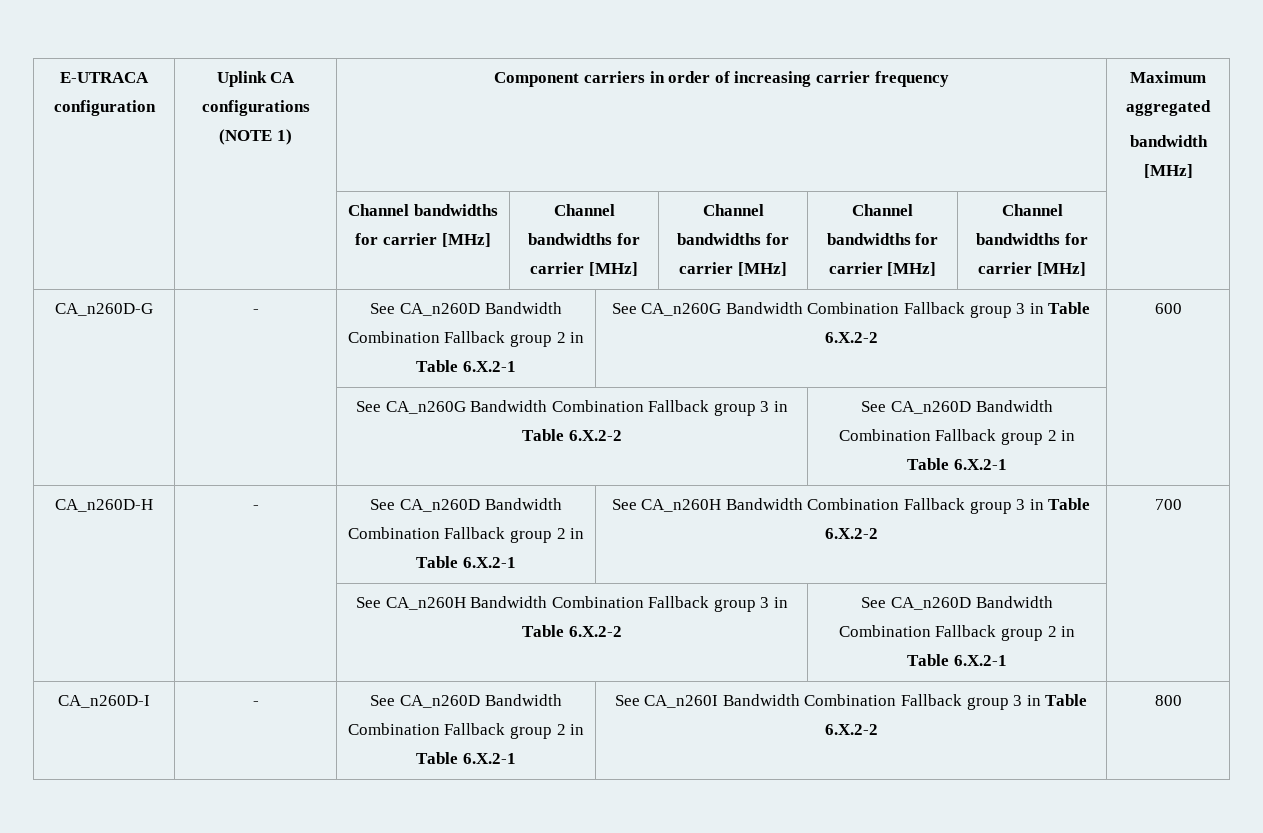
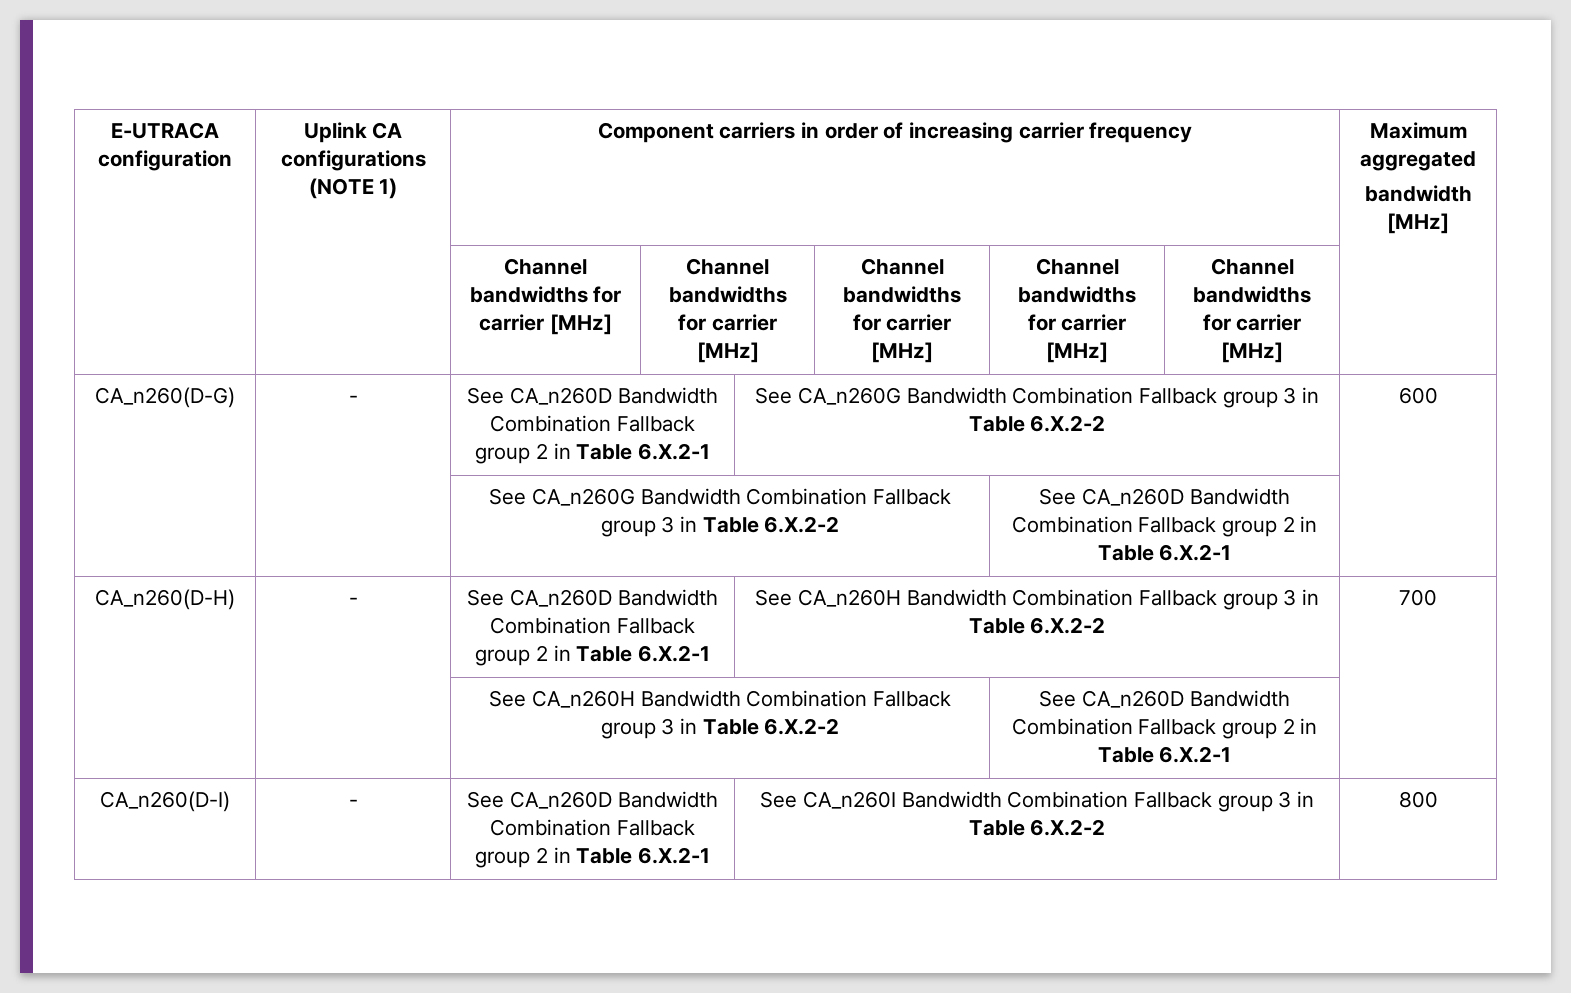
[55,303,153,316] CA_n260D-G -> [95,387,235,408] CA_n260(D-G)
[55,499,153,512] CA_n260D-H -> [95,589,235,610] CA_n260(D-H)
[58,695,150,708] CA_n260D-I -> [100,791,230,812] CA_n260(D-I)

